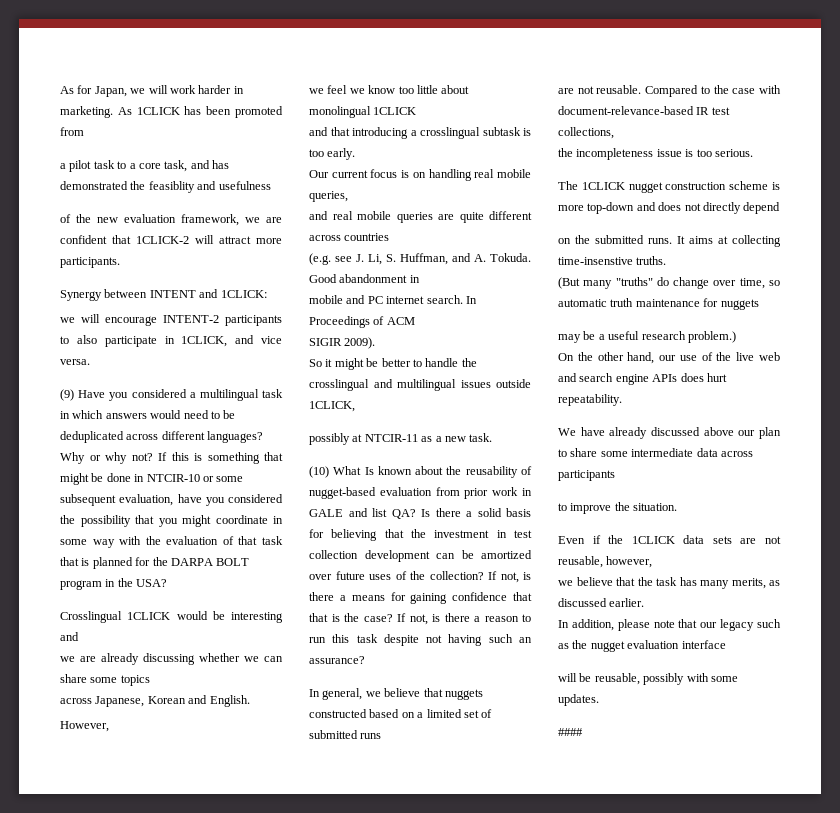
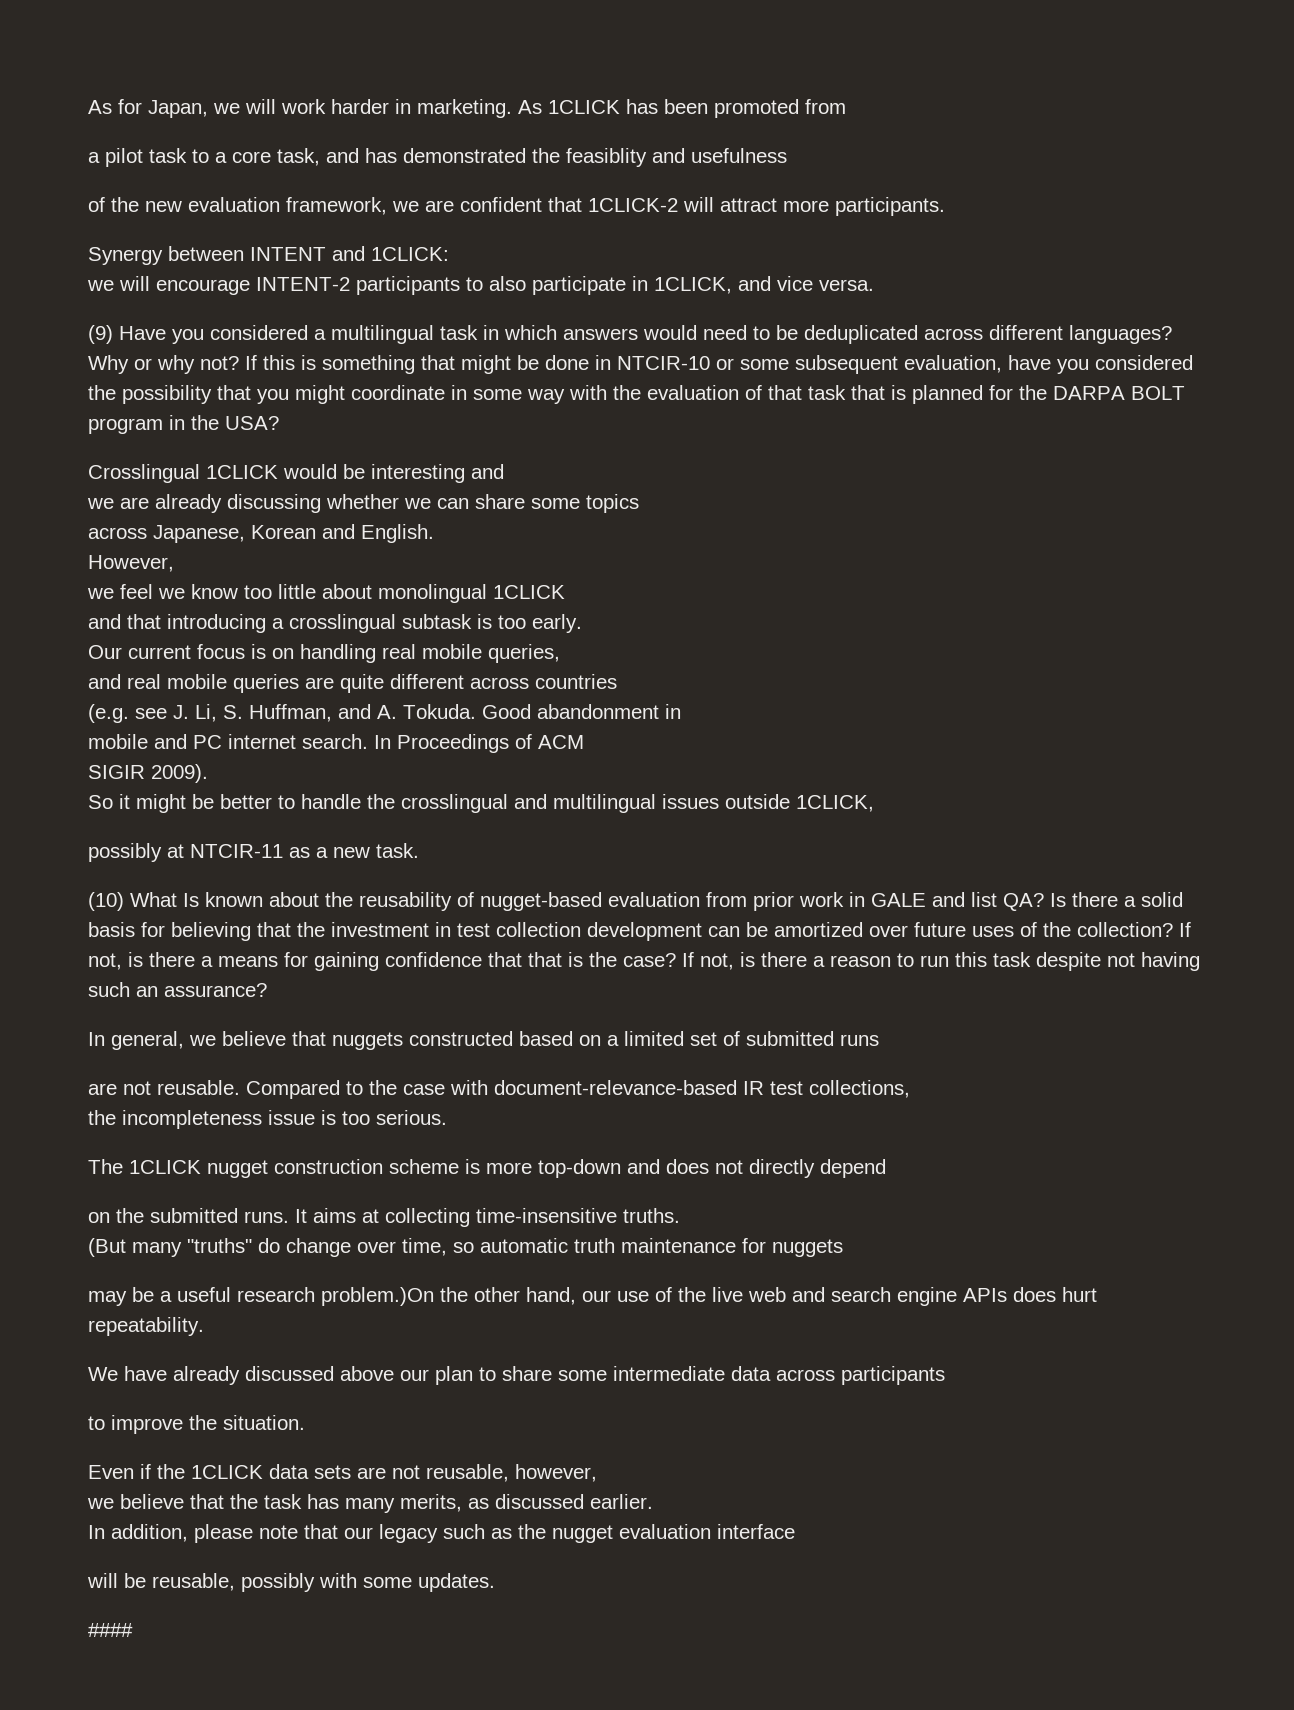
[558,257,633,265] time-insenstive -> [476,1208,617,1223] time-insensitive
[687,331,736,343] [558,353,574,361] problem.) // On -> [321,1287,434,1306] problem.)On

